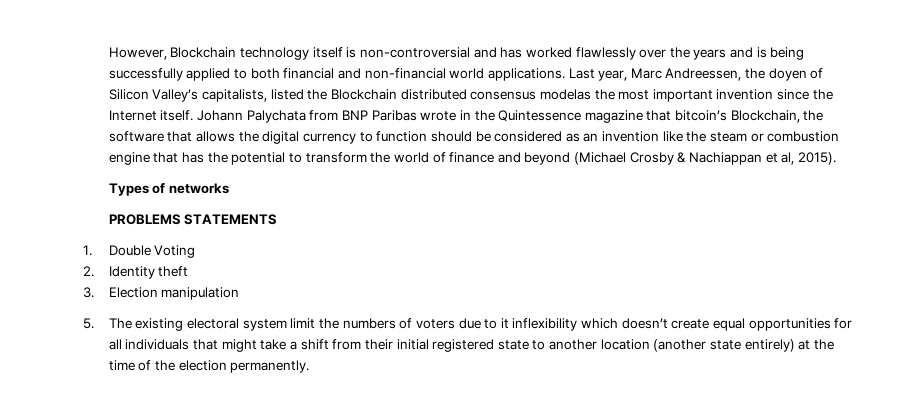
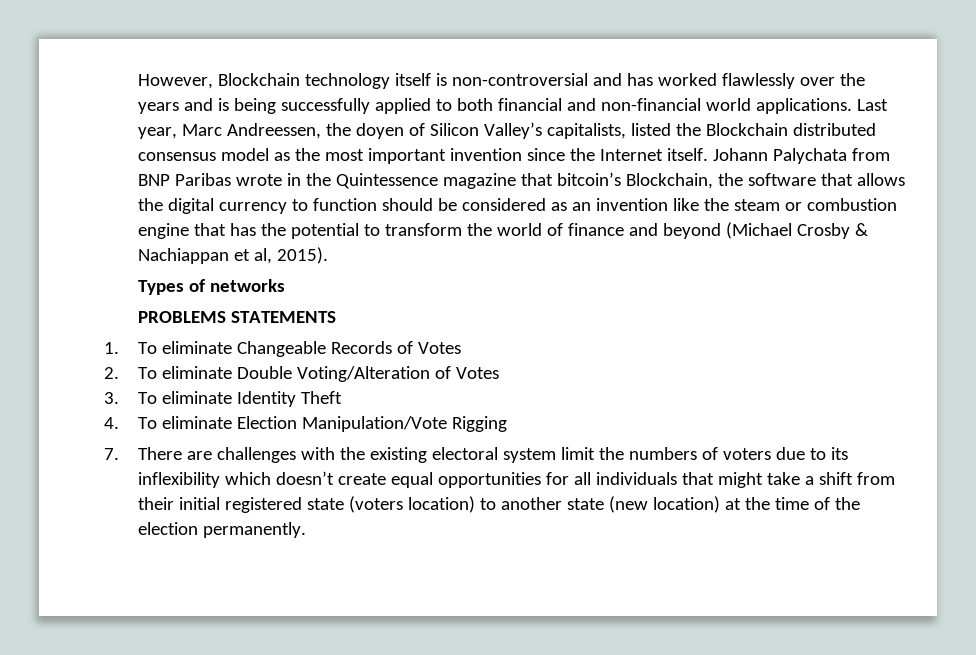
[539,89,591,100] modelas -> [220,148,290,161] model as
[108,245,196,258] [83,266,189,279] [83,287,240,300] [83,318,132,329] Double Voting // 2. Identity theft // 3. Election manipulation // 5. The -> [137,341,461,357] [104,366,499,382] [104,391,342,407] [104,416,507,432] [104,447,365,463] To eliminate Changeable Records of Votes // 2. To eliminate Double Voting/Alteration of Votes // 3. To eliminate Identity Theft // 4. To eliminate Election Manipulation/Vote Rigging // 7. There are challenges with the
[500,318,509,329] it -> [830,447,848,460] its
[532,339,795,352] to another location (another state entirely) -> [348,496,720,513] (voters location) to another state (new location)

